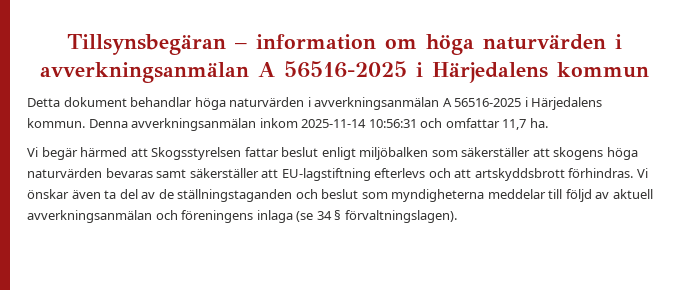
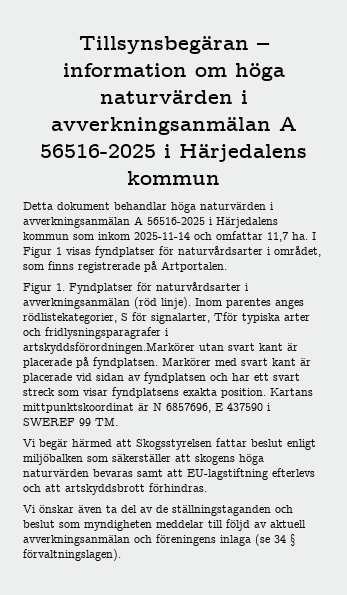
[27,118,257,131] kommun. Denna avverkningsanmälan -> [23,232,94,240] kommun som
[368,119,417,128] 10:56:31 -> (190, 236) none
(548, 123) none -> [312,232,316,240] [23,246,321,258] [23,261,227,273] [23,282,249,294] [23,297,304,309] [23,312,310,324] [23,327,169,339] [23,342,298,354] [23,357,311,369] [23,372,300,384] [23,387,313,399] [23,403,271,413] [23,417,118,426] I Figur 1 visas fyndplatser för naturvårdsarter i området, som finns registrerade på Artportalen. // Figur 1. Fyndplatser för naturvårdsarter i avverkningsanmälan (röd linje). Inom parentes anges rödlistekategorier, S för signalarter, Tför typiska arter och fridlysningsparagrafer i artskyddsförordningen.Markörer utan svart kant är placerade på fyndplatsen. Markörer med svart kant är placerade vid sidan av fyndplatsen och har ett svart streck som visar fyndplatsens exakta position. Kartans mittpunktskoordinat är N 6857696, E 437590 i SWEREF 99 TM.
[189,168,259,178] säkerställer -> (163, 473) none
(634, 173) none -> (207, 487) //
[391,189,485,202] myndigheterna -> [84,520,152,531] myndigheten

